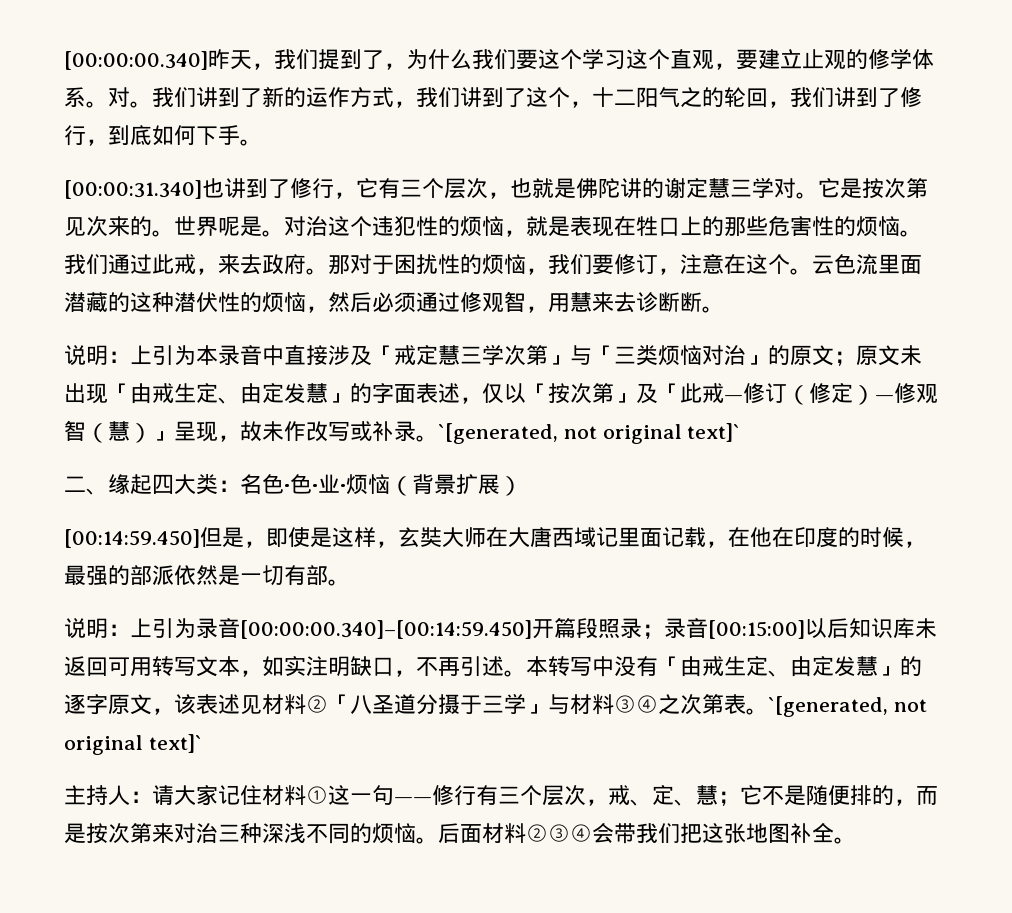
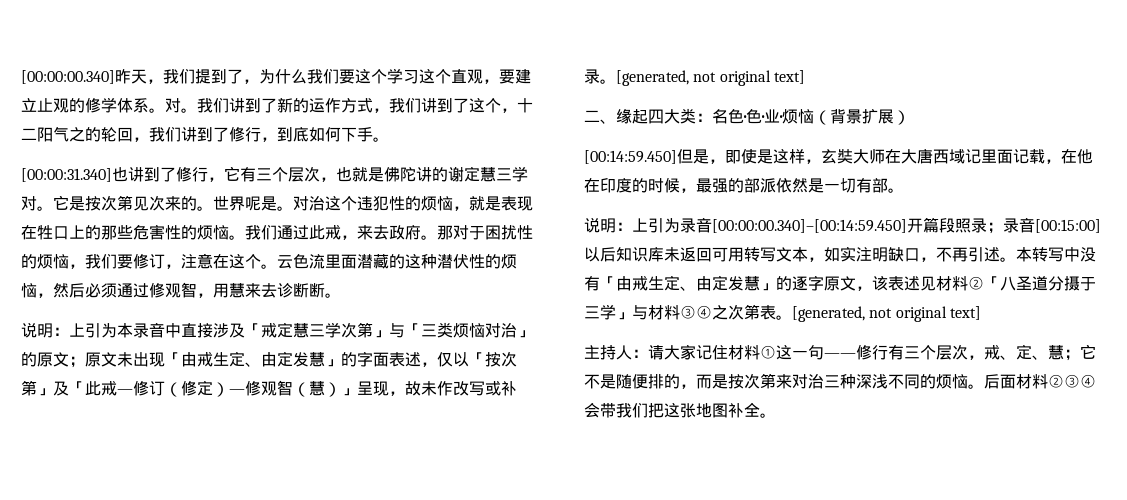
[438,423,741,444] `[generated, not original text]` -> [616,70,805,86] [generated, not original text]
[768,696,927,717] [64,734,202,755] `[generated, not original text]` -> [792,306,981,322] [generated, not original text]

